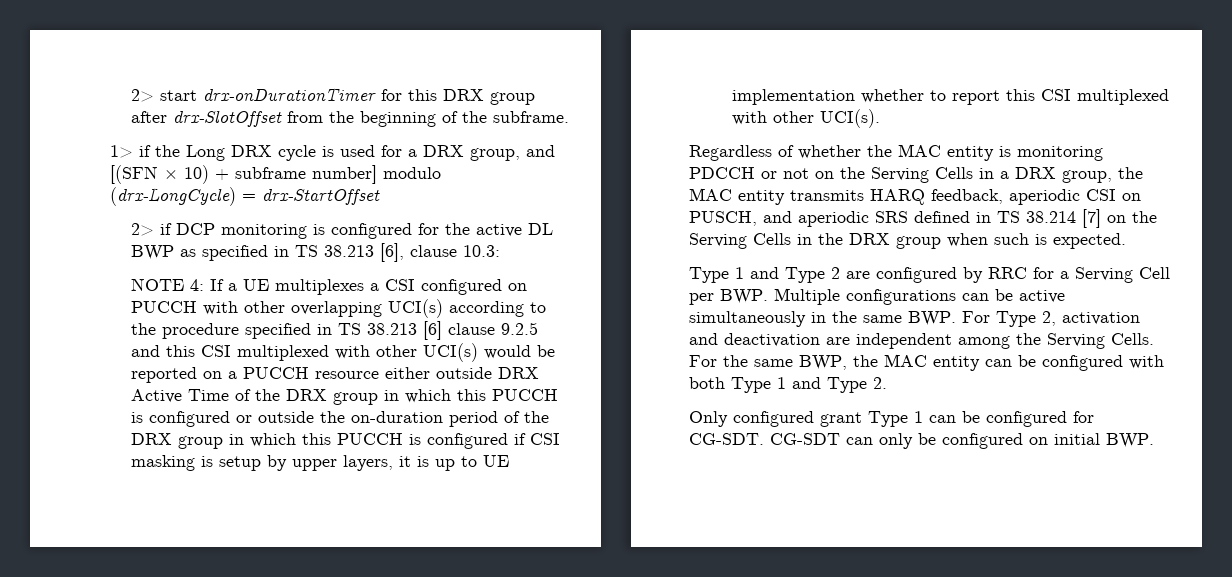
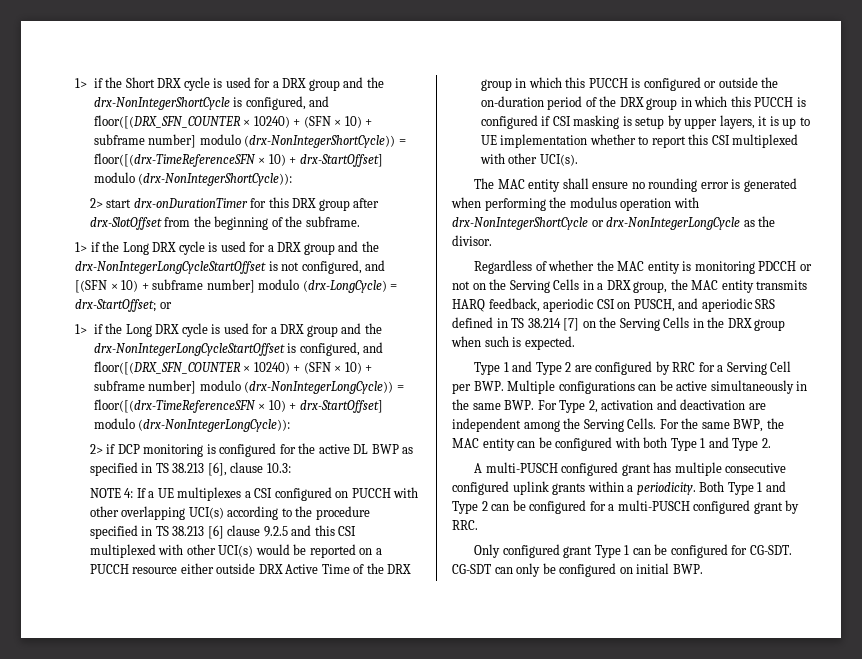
(131, 95) none -> [75,77,384,91] [93,96,330,110] [93,115,373,129] [93,134,406,148] [93,153,383,167] [93,172,293,186] 1> if the Short DRX cycle is used for a DRX group and the drx-NonIntegerShortCycle is configured, and floor([(DRX_SFN_COUNTER × 10240) + (SFN × 10) + subframe number] modulo (drx-NonIntegerShortCycle)) = floor([(drx-TimeReferenceSFN × 10) + drx-StartOffset] modulo (drx-NonIntegerShortCycle)): //
[469,148,520,161] group, -> [303,241,380,255] [75,260,362,274] group and the drx-NonIntegerLongCycleStartOffset is not configured,
[261,188,380,205] drx-StartOffset -> [75,299,172,312] [75,323,382,337] [93,342,384,356] [93,361,373,375] [93,380,404,394] [93,399,383,413] [93,418,291,432] drx-StartOffset; or // 1> if the Long DRX cycle is used for a DRX group and the drx-NonIntegerLongCycleStartOffset is configured, and floor([(DRX_SFN_COUNTER × 10240) + (SFN × 10) + subframe number] modulo (drx-NonIntegerLongCycle)) = floor([(drx-TimeReferenceSFN × 10) + drx-StartOffset] modulo (drx-NonIntegerLongCycle)):
(881, 118) none -> [474,178,797,192] [451,197,699,211] [452,216,776,230] [452,235,492,246] // The MAC entity shall ensure no rounding error is generated when performing the modulus operation with drx-NonIntegerShortCycle or drx-NonIntegerLongCycle as the divisor.
(887, 383) none -> [474,462,787,476] [452,481,786,495] [452,500,800,514] [452,520,478,530] // A multi-PUSCH configured grant has multiple consecutive configured uplink grants within a periodicity. Both Type 1 and Type 2 can be configured for a multi-PUSCH configured grant by RRC.

